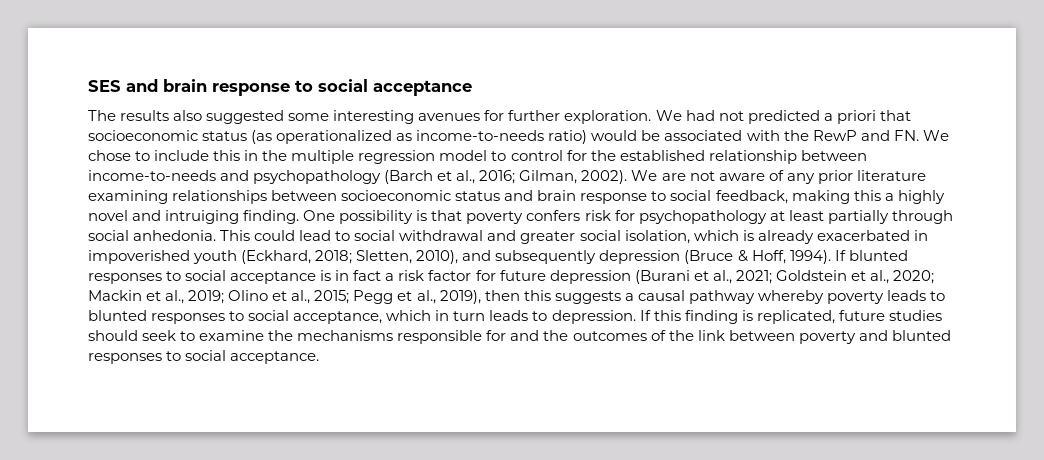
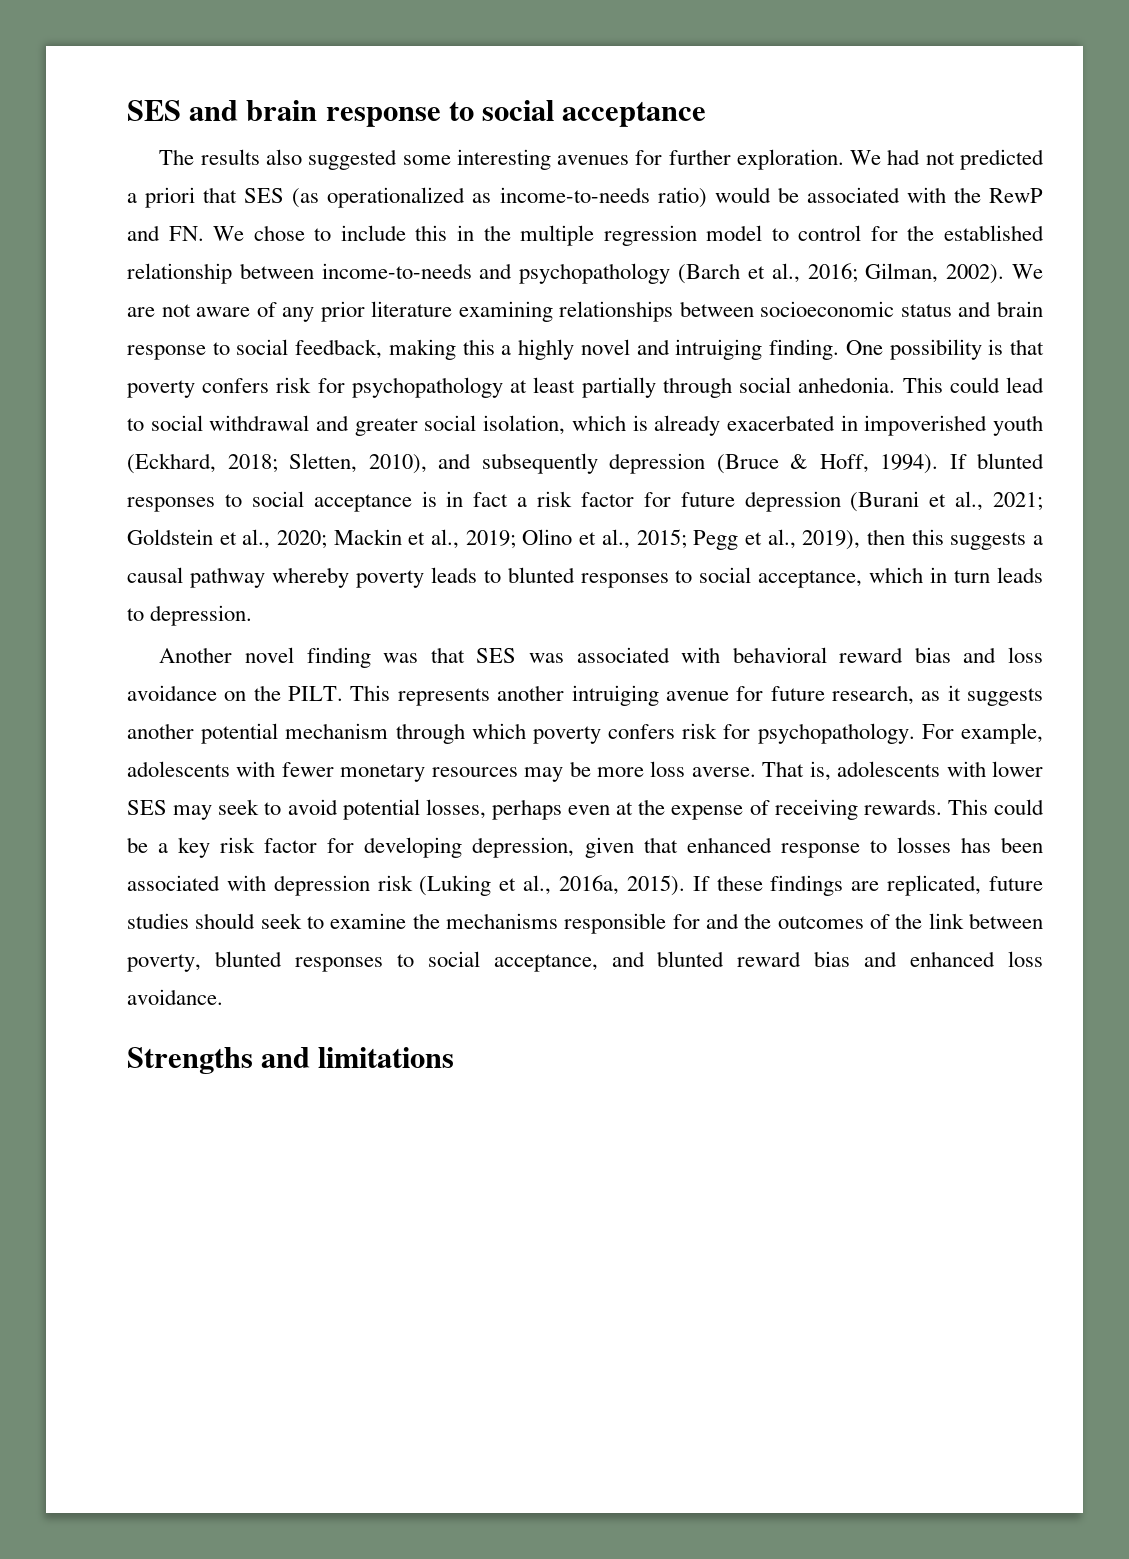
[88,130,248,141] socioeconomic status -> [244,188,285,203] SES
[639,310,753,324] If this finding is -> [159,647,1044,668] [127,685,1044,706] [127,723,1043,744] [127,761,1043,782] [127,799,1044,820] [127,837,1044,858] [127,875,880,896] // Another novel finding was that SES was associated with behavioral reward bias and loss avoidance on the PILT. This represents another intruiging avenue for future research, as it suggests another potential mechanism through which poverty confers risk for psychopathology. For example, adolescents with fewer monetary resources may be more loss averse. That is, adolescents with lower SES may seek to avoid potential losses, perhaps even at the expense of receiving rewards. This could be a key risk factor for developing depression, given that enhanced response to losses has been associated with depression risk (Luking et al., 2016a, 2015). If these findings are
[798,330,951,344] [88,350,320,364] poverty and blunted responses to social acceptance. -> [127,951,1043,972] [127,989,223,1005] [127,1047,455,1074] poverty, blunted responses to social acceptance, and blunted reward bias and enhanced loss avoidance. // Strengths and limitations

